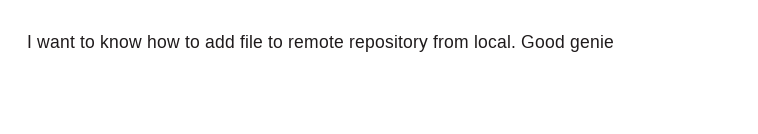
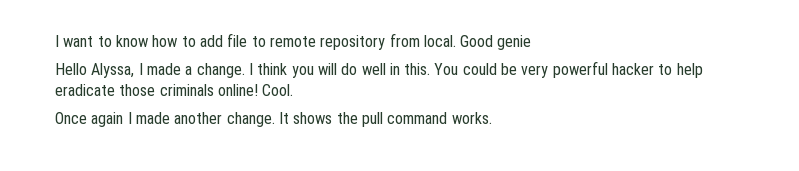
(614, 43) none -> [55,61,703,78] [55,84,294,96] [55,112,492,127] // Hello Alyssa, I made a change. I think you will do well in this. You could be very powerful hacker to help eradicate those criminals online! Cool. // Once again I made another change. It shows the pull command works.

